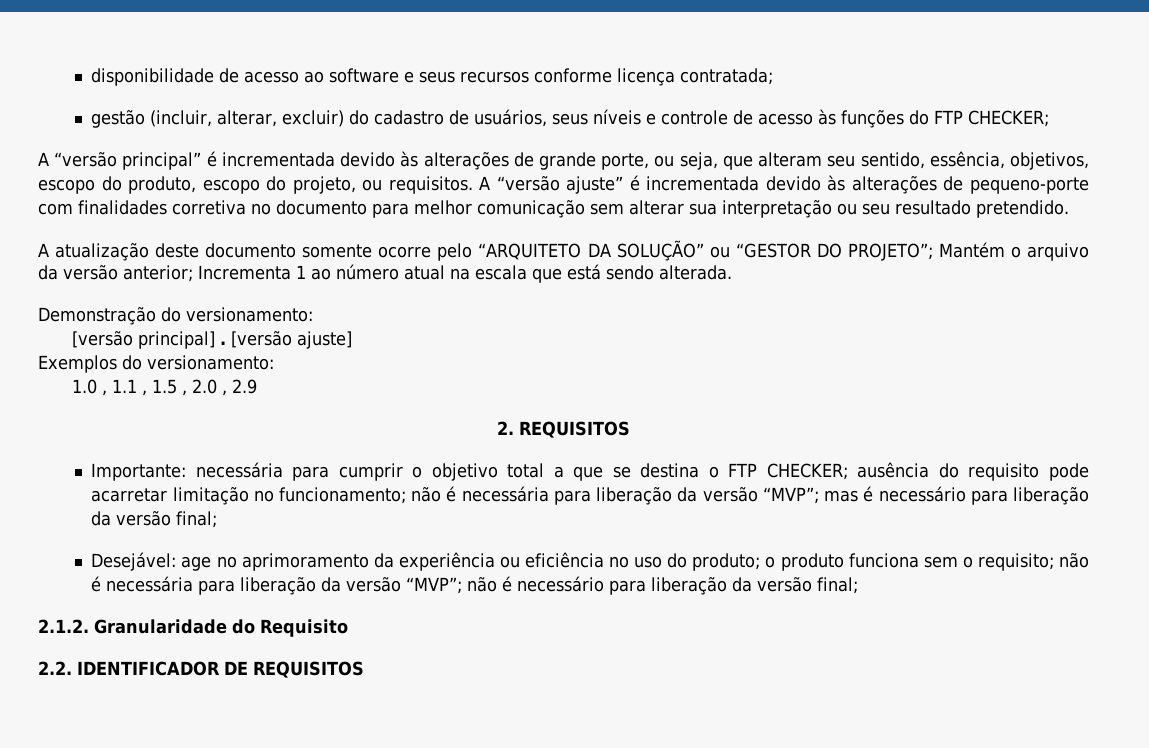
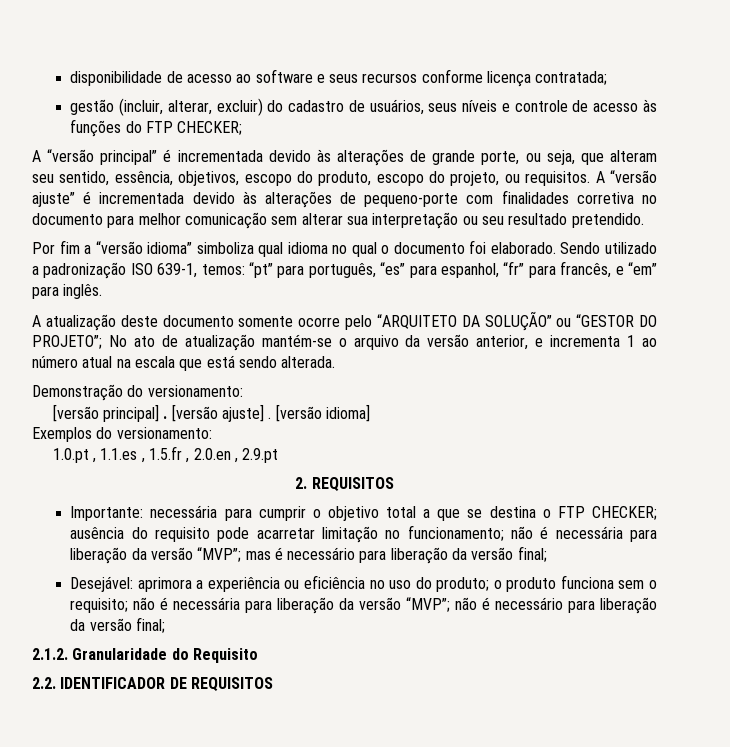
(1069, 209) none -> [32,240,658,257] [32,261,657,279] [32,284,103,299] // Por fim a “versão idioma” simboliza qual idioma no qual o documento foi elaborado. Sendo utilizado a padronização ISO 639-1, temos: “pt” para português, “es” para espanhol, “fr” para francês, e “em” para inglês.
[938,242,1005,258] Mantém -> [108,334,332,351] No ato de atualização mantém-se
[123,265,291,282] anterior; Incrementa -> [476,335,621,350] anterior, e incrementa
(352, 340) none -> [268,404,370,422] . [versão idioma]
[71,379,257,396] 1.0 , 1.1 , 1.5 , 2.0 , 2.9 -> [52,446,279,463] 1.0.pt , 1.1.es , 1.5.fr , 2.0.en , 2.9.pt
[181,553,394,571] age no aprimoramento da -> [137,577,204,592] aprimora a

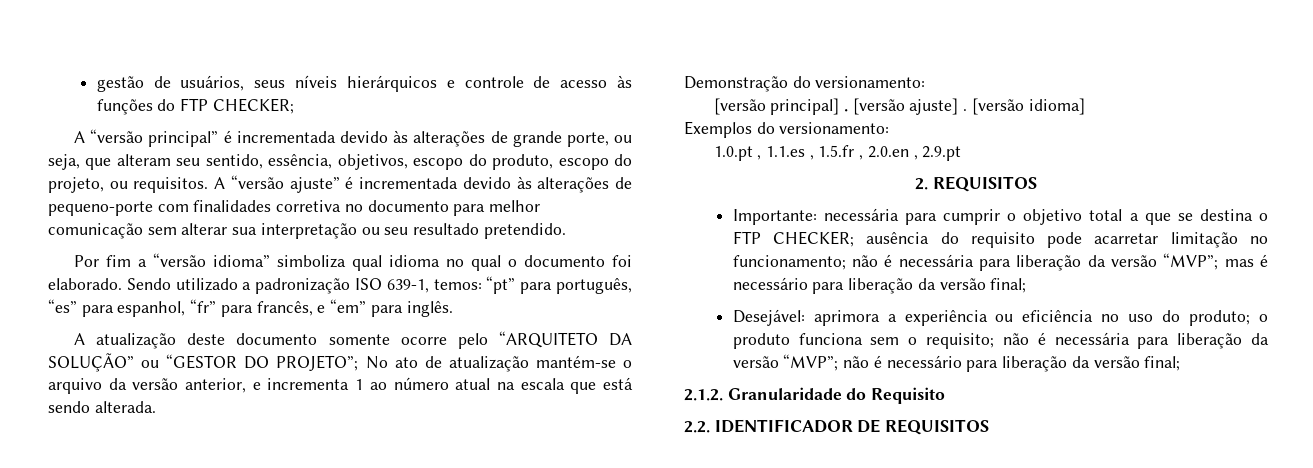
[70,69,608,87] [70,98,345,116] disponibilidade de acesso ao software e seus recursos conforme licença contratada; // gestão (incluir, alterar, excluir) do cadastro -> [96,76,144,92] gestão
(498, 106) none -> [346,75,437,92] hierárquicos

